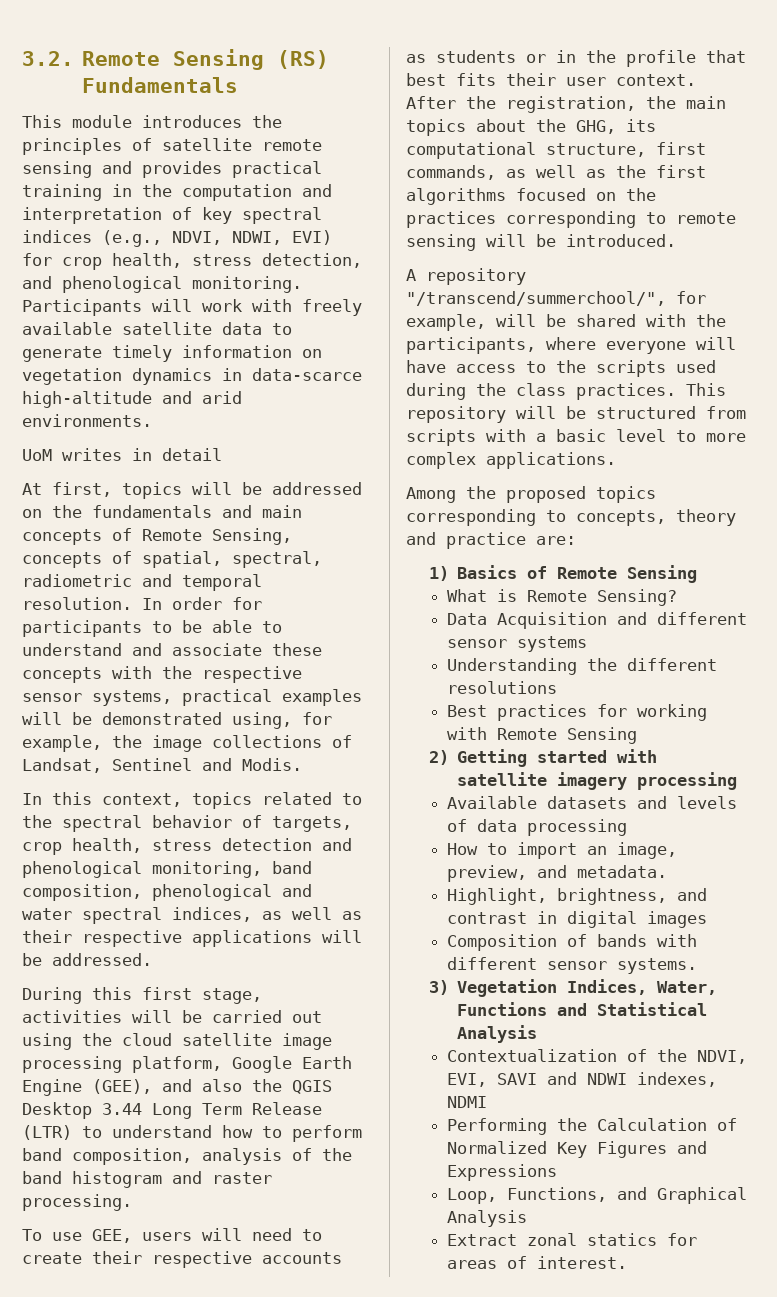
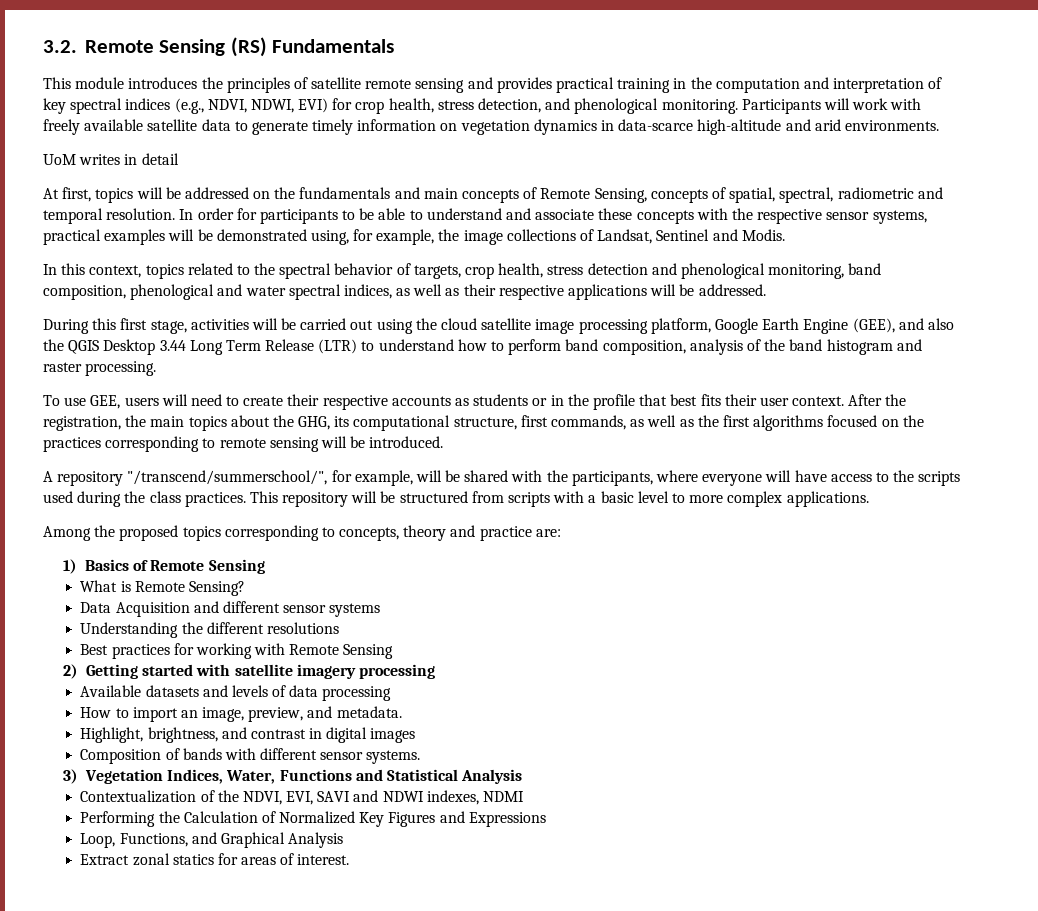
[406,291,666,306] "/transcend/summerchool/", -> [127,470,328,485] "/transcend/summerschool/",

